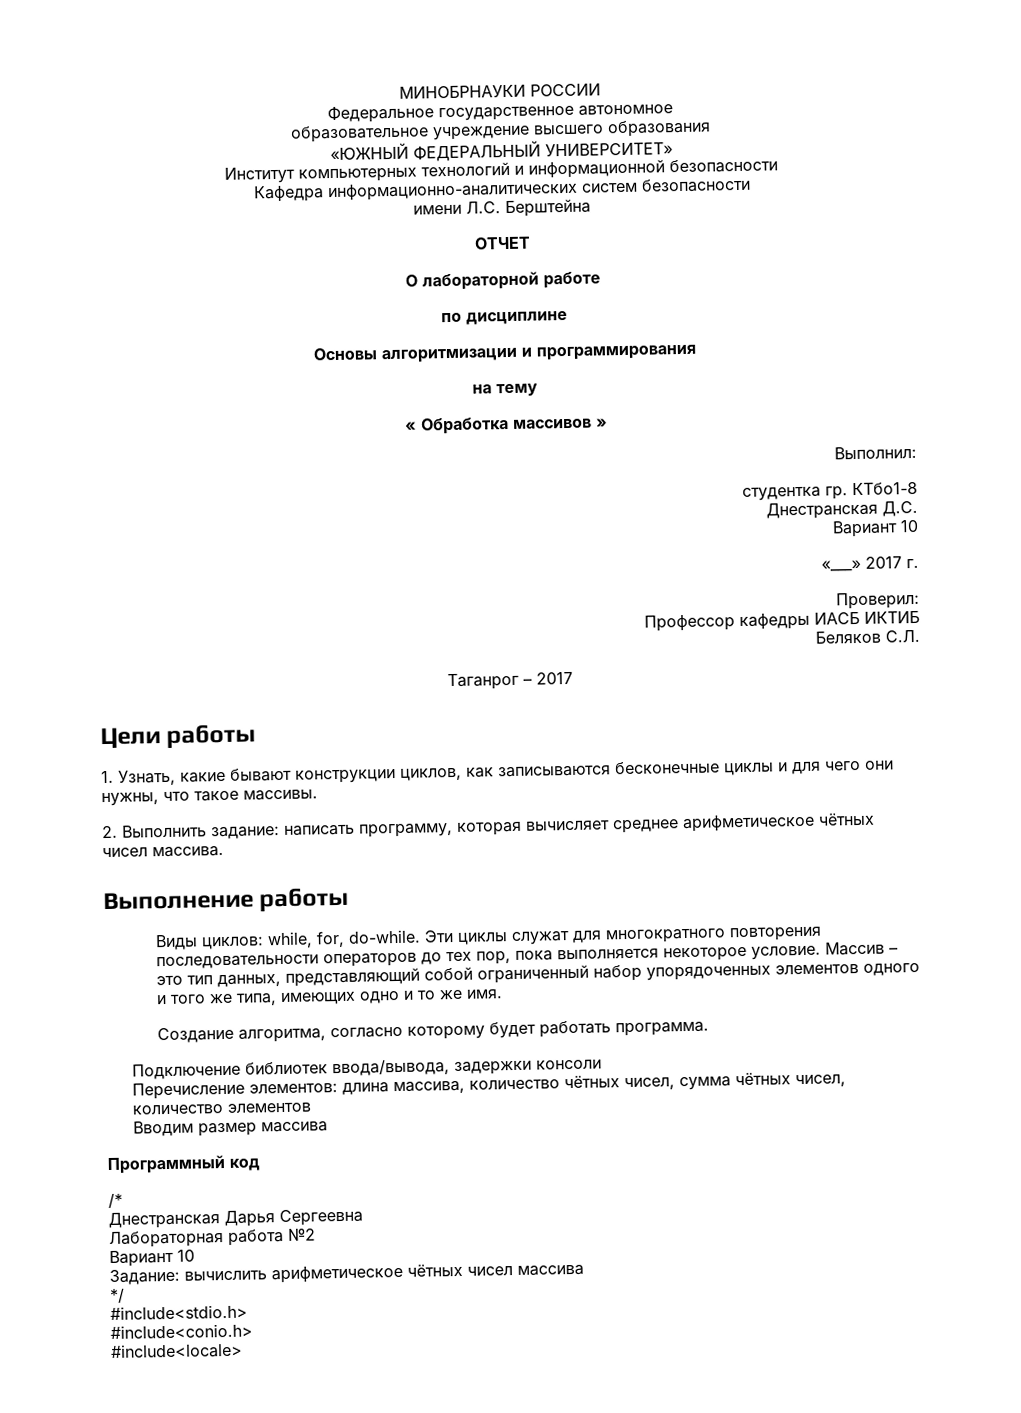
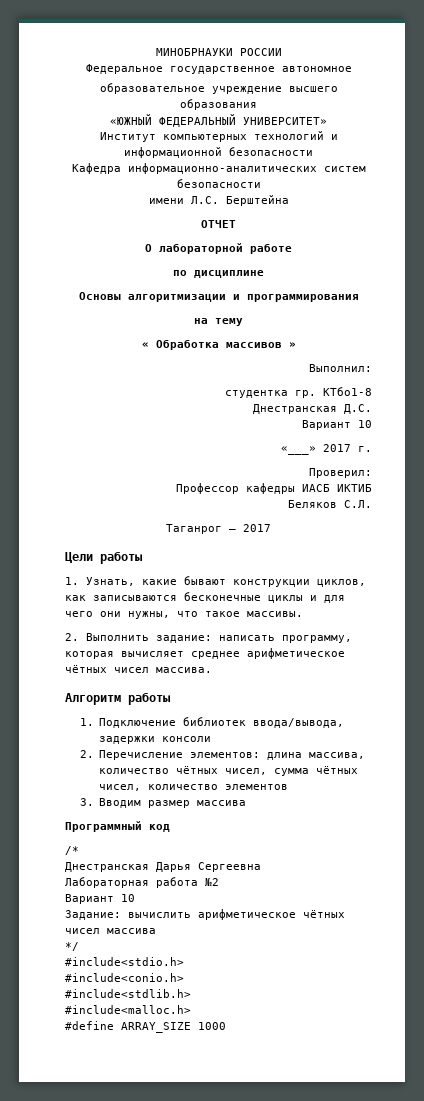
[103,886,350,912] [155,926,823,951] [156,941,899,970] [156,962,921,988] [156,989,504,1006] [157,1020,710,1044] Выполнение работы // Виды циклов: while, for, do-while. Эти циклы служат для многократного повторения последовательности операторов до тех пор, пока выполняется некоторое условие. Массив – это тип данных, представляющий собой ограниченный набор упорядоченных элементов одного и того же типа, имеющих одно и то же имя. // Создание алгоритма, согласно которому будет работать программа. // -> [65,692,171,705] [79,718,94,726] Алгоритм работы // 1.
(603, 1064) none -> [79,750,94,758] 2.
(312, 1107) none -> [79,798,94,806] 3.
[110,1342,243,1359] #include<locale> -> [65,989,191,998] [65,1005,191,1014] [65,1021,226,1033] #include<stdlib.h> // #include<malloc.h> // #define ARRAY_SIZE 1000

